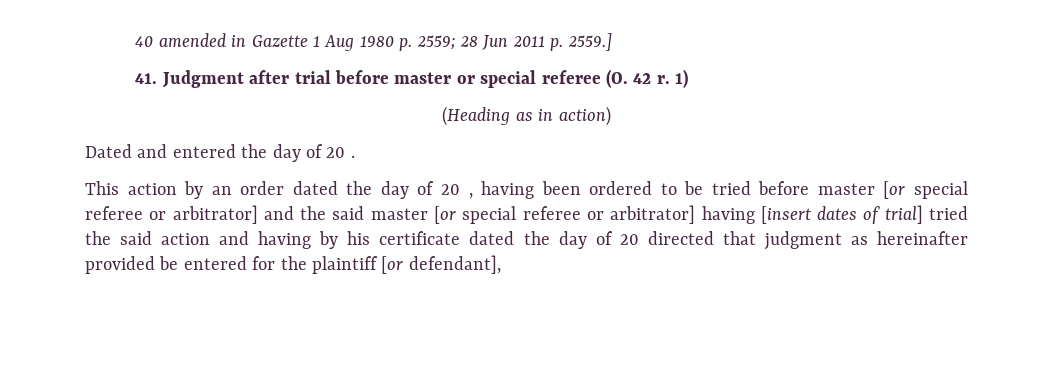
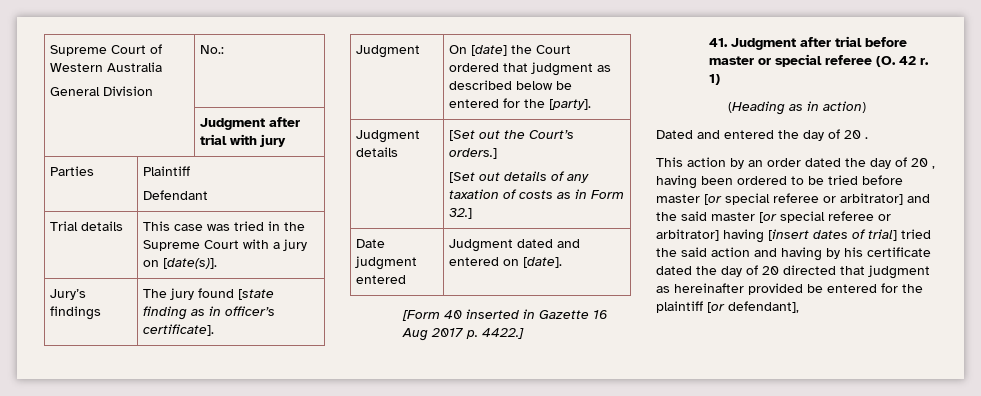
[135,33,612,51] 40 amended in Gazette 1 Aug 1980 p. 2559; 28 Jun 2011 p. 2559.] -> [50,44,163,56] [50,62,163,72] [50,86,154,96] [200,45,225,54] [200,117,301,130] [200,134,287,147] [50,166,95,176] [143,166,191,176] [143,190,209,200] [50,221,124,231] [143,221,306,231] [143,239,308,251] [143,258,218,269] [50,289,87,300] [50,306,102,320] [143,288,275,300] [143,306,276,320] [143,324,215,336] [356,45,421,58] [449,45,572,56] [449,62,612,76] [449,80,573,90] [449,98,592,110] [356,130,421,143] [356,147,399,157] [449,130,575,141] [449,148,498,159] [449,171,590,183] [449,189,625,199] [449,208,473,219] [356,239,386,248] [355,256,418,270] [356,275,407,284] [449,239,581,252] [449,257,563,268] [401,309,607,321] [401,328,524,341] Supreme Court of Western Australia // General Division | No.: // | Judgment after trial with jury // Parties | Plaintiff // Defendant // Trial details | This case was tried in the Supreme Court with a jury on [date(s)]. // Jury’s findings | The jury found [state finding as in officer’s certificate]. // Judgment | On [date] the Court ordered that judgment as described below be entered for the [party]. // Judgment details | [Set out the Court’s orders.] // [Set out details of any taxation of costs as in Form 32.] // Date judgment entered | Judgment dated and entered on [date]. // [Form 40 inserted in Gazette 16 Aug 2017 p. 4422.]

